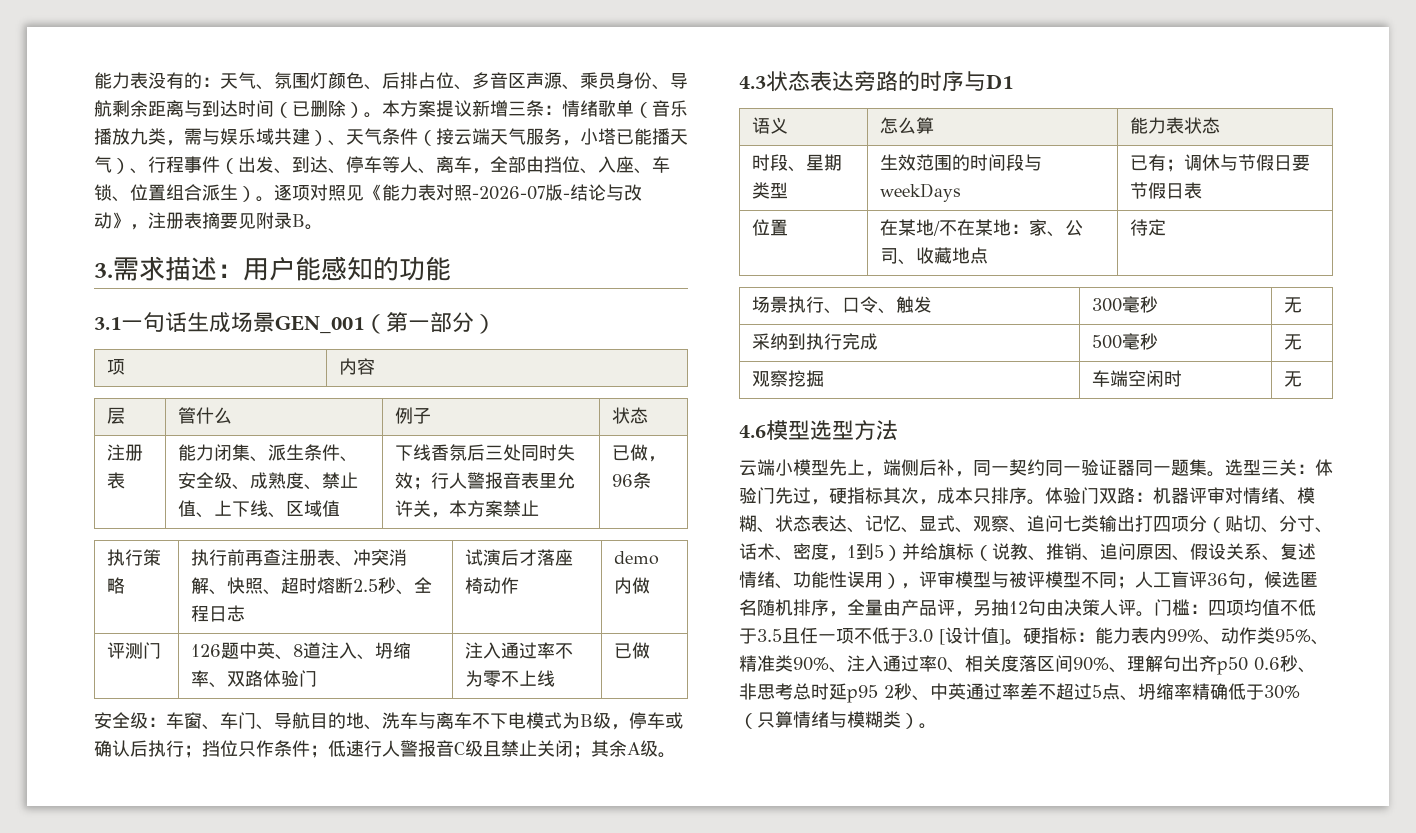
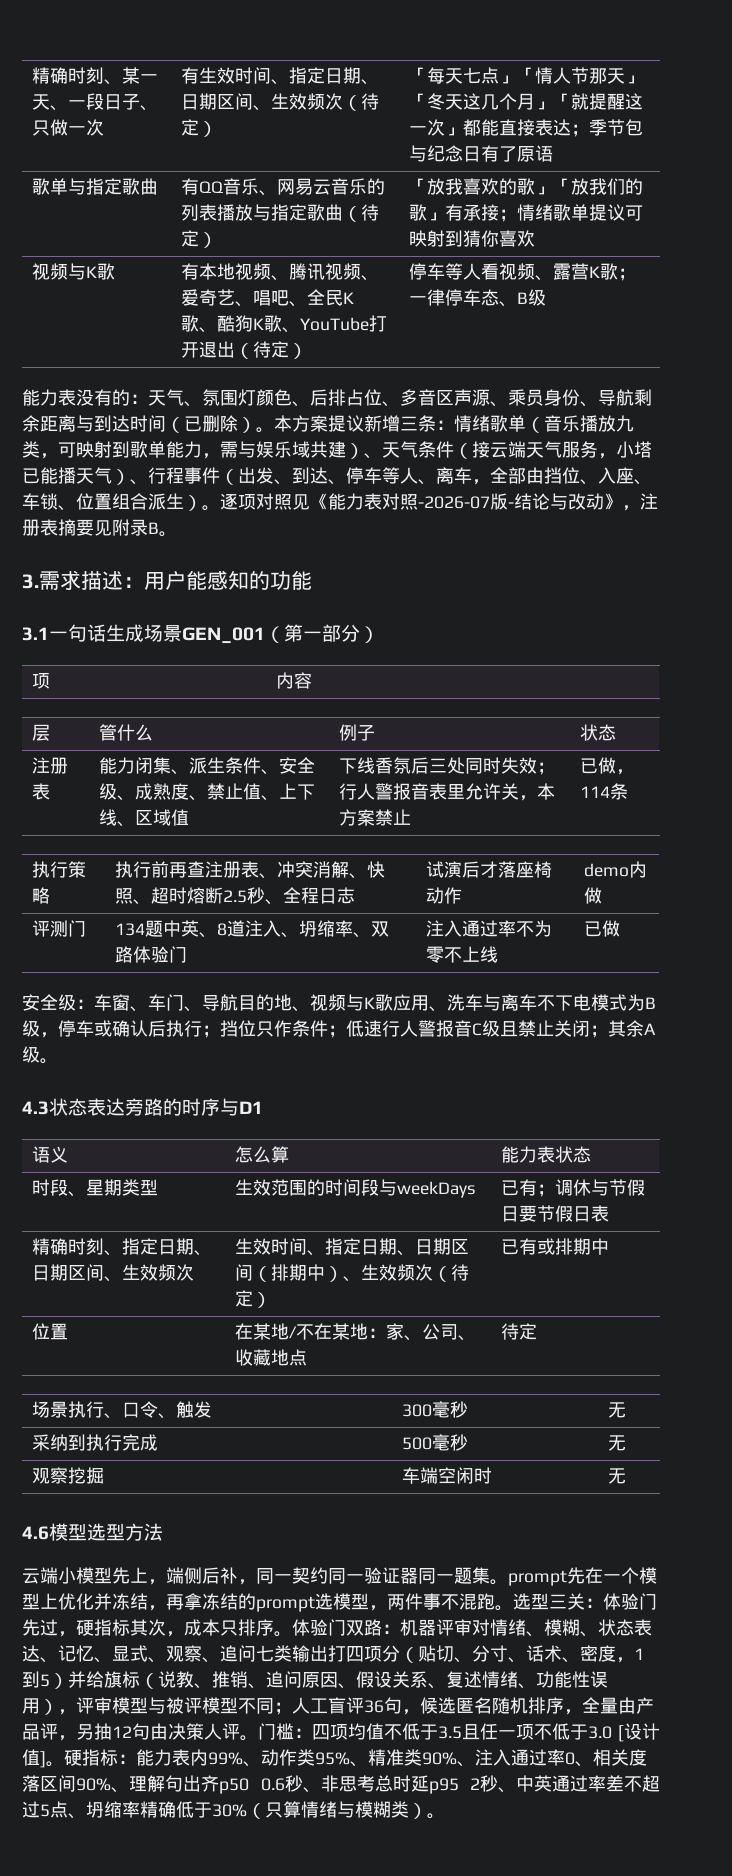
(94, 80) none -> [32,67,159,85] [32,93,159,111] [32,119,105,136] [181,67,380,85] [181,93,380,111] [181,119,218,137] [409,67,644,84] [409,93,644,110] [409,119,644,137] [409,145,554,162] [32,178,159,195] [181,178,386,196] [181,204,380,222] [181,230,218,248] [409,178,644,195] [409,204,644,222] [409,230,536,247] [32,263,116,280] [181,263,380,281] [181,289,355,307] [181,315,388,333] [181,341,308,359] [409,263,637,281] [409,289,547,307] 精确时刻、某一天、一段日子、只做一次 | 有生效时间、指定日期、日期区间、生效频次（待定） | 「每天七点」「情人节那天」「冬天这几个月」「就提醒这一次」都能直接表达；季节包与纪念日有了原语 // 歌单与指定歌曲 | 有QQ音乐、网易云音乐的列表播放与指定歌曲（待定） | 「放我喜欢的歌」「放我们的歌」有承接；情绪歌单提议可映射到猜你喜欢 // 视频与K歌 | 有本地视频、腾讯视频、爱奇艺、唱吧、全民K歌、酷狗K歌、YouTube打开退出（待定） | 停车等人看视频、露营K歌；一律停车态、B级 //
(184, 143) none -> [58,441,220,459] 可映射到歌单能力，
[611,474,633,487] 96 -> [580,786,611,798] 114
[190,644,221,657] 126 -> [115,923,146,936] 134
(382, 727) none -> [310,994,447,1012] 视频与K歌应用、
(1202, 190) none -> [32,1238,213,1256] [32,1264,195,1282] [235,1238,470,1256] [235,1264,470,1282] [235,1290,272,1308] [501,1238,610,1255] // 精确时刻、指定日期、日期区间、生效频次 | 生效时间、指定日期、日期区间（排期中）、生效频次（待定） | 已有或排期中
(1225, 474) none -> [508,1567,657,1586] [22,1593,513,1612] prompt先在一个模型上优化并冻结，再拿冻结的prompt选模型，两件事不混跑。

